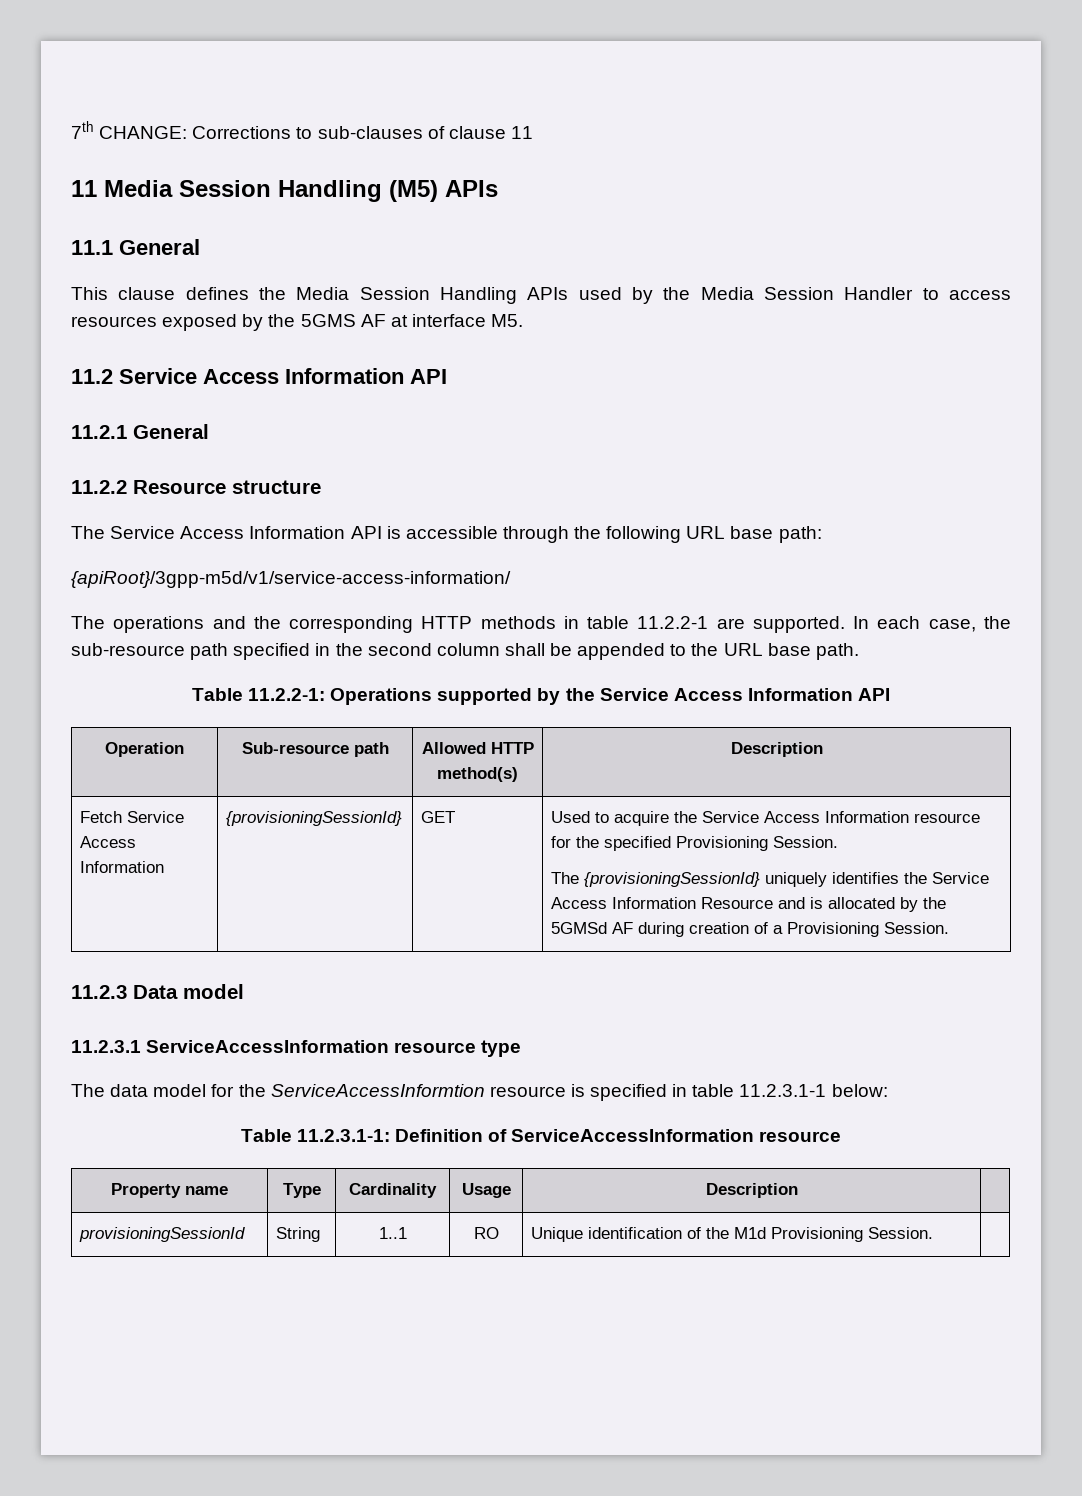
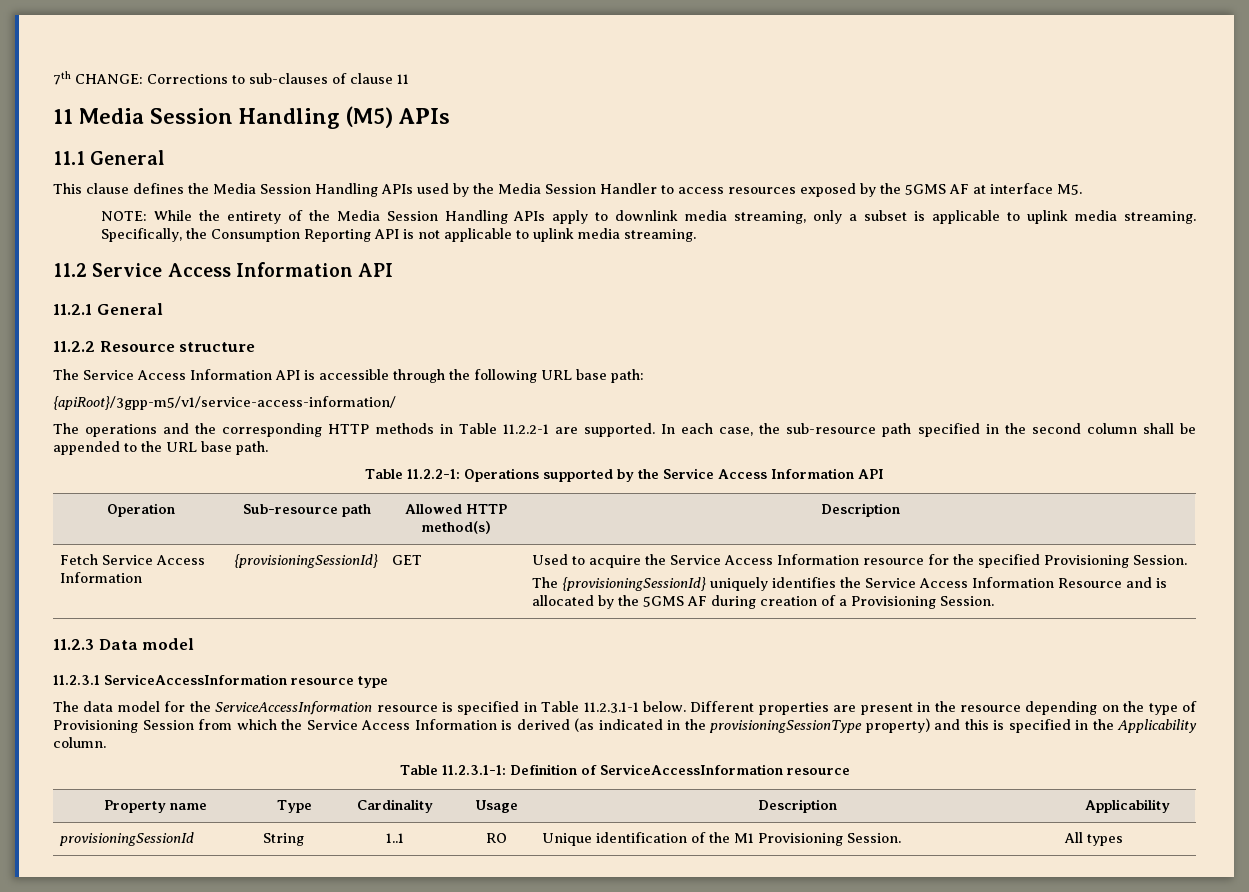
(524, 320) none -> [100,210,1196,224] [100,228,696,242] // NOTE: While the entirety of the Media Session Handling APIs apply to downlink media streaming, only a subset is applicable to uplink media streaming. Specifically, the Consumption Reporting API is not applicable to uplink media streaming.
[71,571,511,588] {apiRoot}/3gpp-m5d/v1/service-access-information/ -> [53,396,396,410] {apiRoot}/3gpp-m5/v1/service-access-information/
[587,616,630,629] table -> [458,423,497,434] Table
[551,922,608,934] 5GMSd -> [642,596,684,607] 5GMS
[270,1084,485,1097] ServiceAccessInformtion -> [215,701,373,715] ServiceAccessInformation
[692,1084,888,1097] table 11.2.3.1-1 below: -> [541,701,1197,715] [53,718,1197,733] [53,737,106,748] Table 11.2.3.1-1 below. Different properties are present in the resource depending on the type of Provisioning Session from which the Service Access Information is derived (as indicated in the provisioningSessionType property) and this is specified in the Applicability column.
(798, 1190) none -> [1084,799,1170,813] Applicability
[734,1227,767,1239] M1d -> [733,833,754,843] M1
(934, 1233) none -> [1063,832,1123,846] All types

